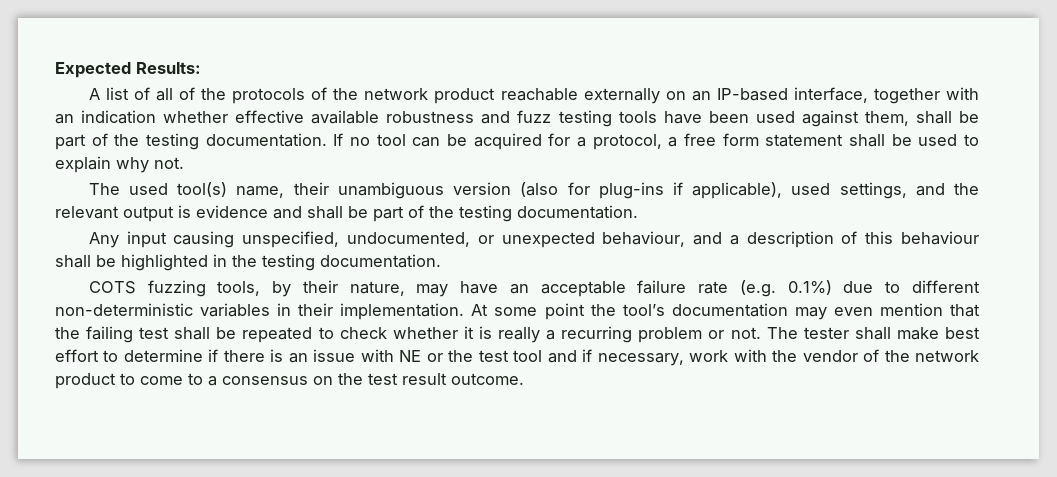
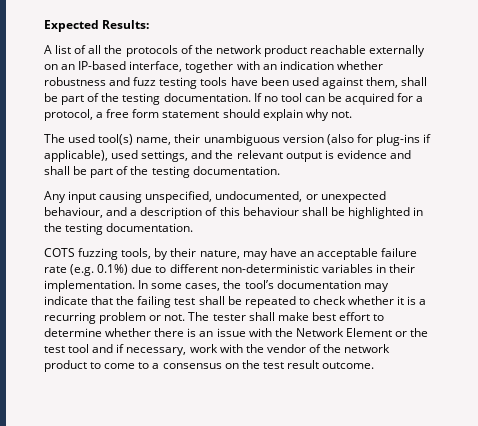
[179,87,196,100] of -> (102, 49) none
[235,110,380,124] effective available -> (383, 65) none
[848,134,979,147] shall be used to -> [222,109,260,118] should
[471,303,585,320] At some point -> [138,280,221,291] In some cases,
[833,303,943,316] even mention -> [44,296,88,305] indicate
[498,327,541,343] really -> (417, 300) none
[208,349,219,362] if -> [105,328,152,337] whether
[399,350,422,362] NE -> [274,328,392,337] the Network Element

